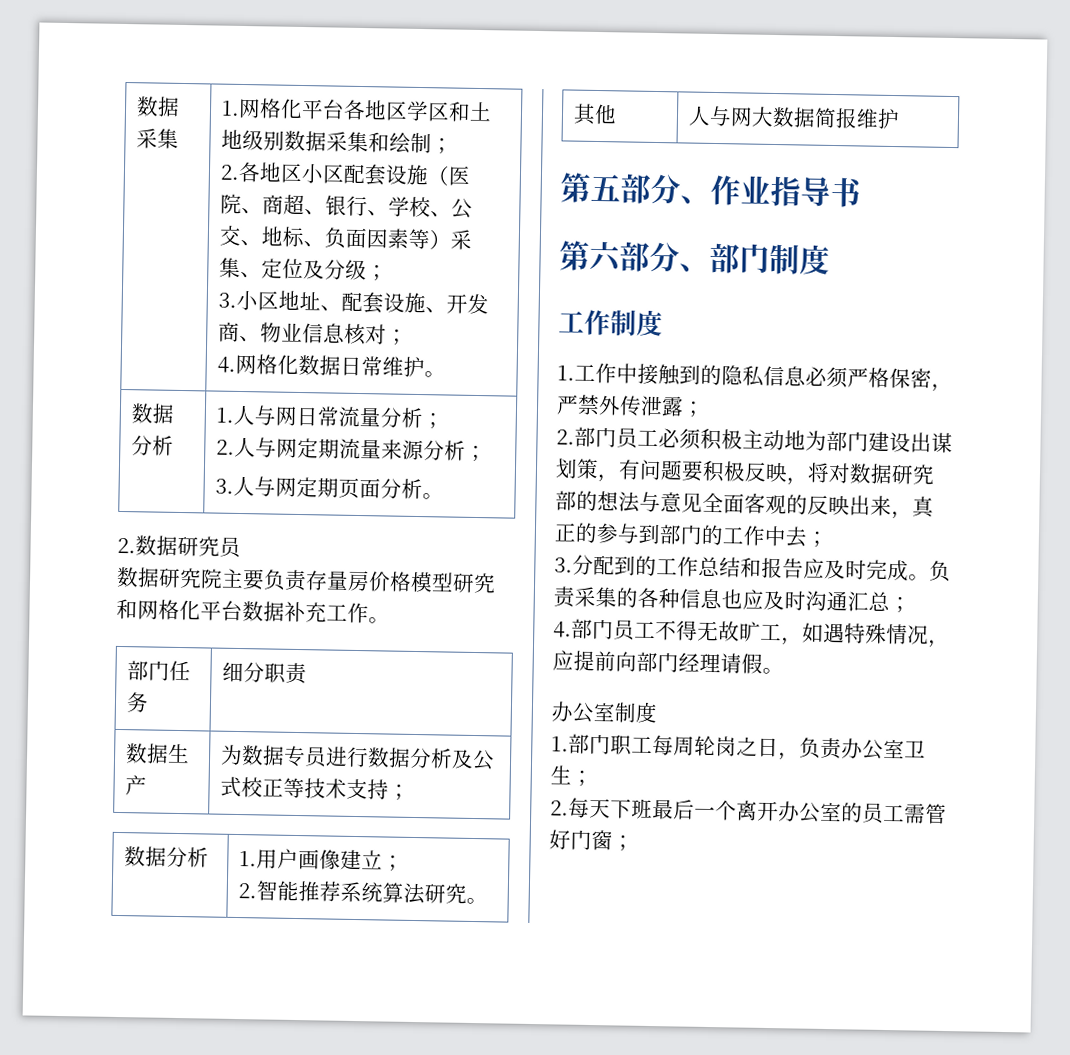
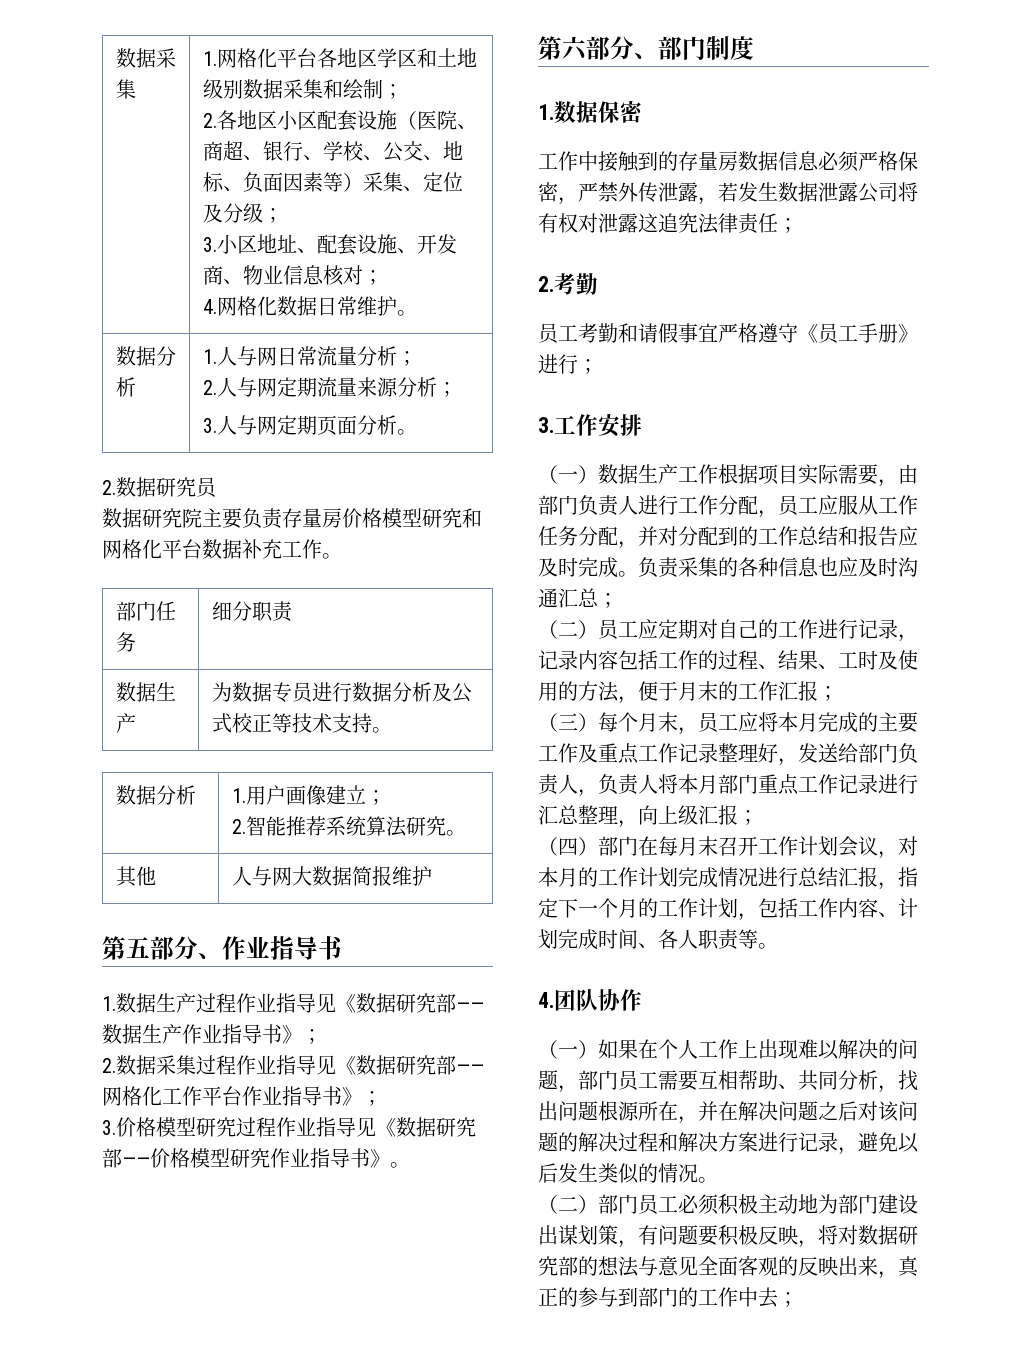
[387,783,410,800] ； -> [371,727,392,733] 。
(862, 192) none -> [102,993,484,1013] [102,1024,322,1044] [102,1055,484,1075] [102,1086,382,1106] [102,1117,476,1137] [102,1148,410,1168] // 1.数据生产过程作业指导见《数据研究部——数据生产作业指导书》； // 2.数据采集过程作业指导见《数据研究部——网格化工作平台作业指导书》； // 3.价格模型研究过程作业指导见《数据研究部——价格模型研究作业指导书》。
[558,309,663,337] [557,365,575,381] 工作制度 // 1. -> [538,101,643,123] 1.数据保密 //
[721,365,765,387] 隐私 -> [678,151,778,171] 存量房数据
[682,400,705,417] [556,429,575,445] ； // 2. -> [698,182,918,205] [538,213,798,234] [538,273,598,295] [538,323,918,344] [538,354,598,374] [538,414,642,437] [538,464,918,487] [538,495,918,518] [538,526,918,549] [538,557,918,578] [538,588,618,608] [538,619,918,642] [538,650,918,670] [538,681,838,704] [538,712,918,735] [538,743,918,766] [538,774,918,797] [538,805,758,828] [538,836,918,859] [538,867,918,890] [538,898,918,921] [538,929,778,950] [538,989,642,1011] [538,1039,918,1060] [538,1070,918,1093] [538,1101,918,1124] [538,1132,919,1155] [538,1163,718,1184] [538,1195,598,1214] ，若发生数据泄露公司将有权对泄露这追究法律责任； // 2.考勤 // 员工考勤和请假事宜严格遵守《员工手册》进行； // 3.工作安排 // （一）数据生产工作根据项目实际需要，由部门负责人进行工作分配，员工应服从工作任务分配，并对分配到的工作总结和报告应及时完成。负责采集的各种信息也应及时沟通汇总； // （二）员工应定期对自己的工作进行记录，记录内容包括工作的过程、结果、工时及使用的方法，便于月末的工作汇报； // （三）每个月末，员工应将本月完成的主要工作及重点工作记录整理好，发送给部门负责人，负责人将本月部门重点工作记录进行汇总整理，向上级汇报； // （四）部门在每月末召开工作计划会议，对本月的工作计划完成情况进行总结汇报，指定下一个月的工作计划，包括工作内容、计划完成时间、各人职责等。 // 4.团队协作 // （一）如果在个人工作上出现难以解决的问题，部门员工需要互相帮助、共同分析，找出问题根源所在，并在解决问题之后对该问题的解决过程和解决方案进行记录，避免以后发生类似的情况。 // （二）
[554,554,951,583] [553,586,911,613] [553,618,950,649] [552,650,784,675] [551,701,658,724] [551,733,926,761] [550,765,593,787] [550,797,947,825] [549,829,634,851] // 3.分配到的工作总结和报告应及时完成。负责采集的各种信息也应及时沟通汇总； // 4.部门员工不得无故旷工，如遇特殊情况，应提前向部门经理请假。 // 办公室制度 // 1.部门职工每周轮岗之日，负责办公室卫生； // 2.每天下班最后一个离开办公室的员工需管好门窗； -> (798, 1299) none

